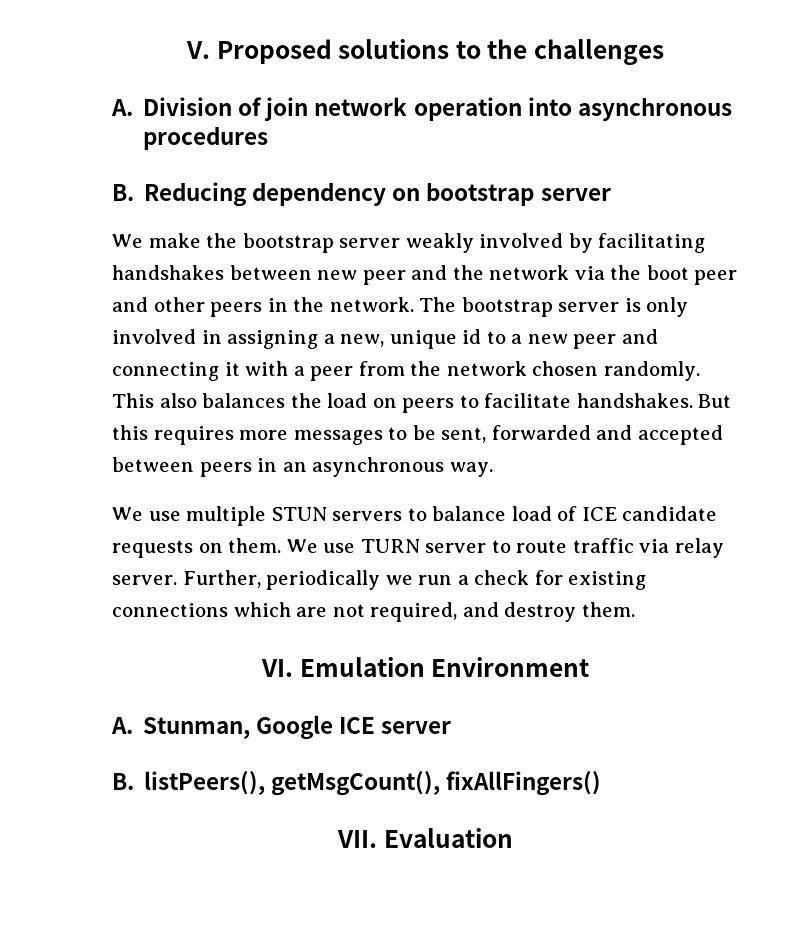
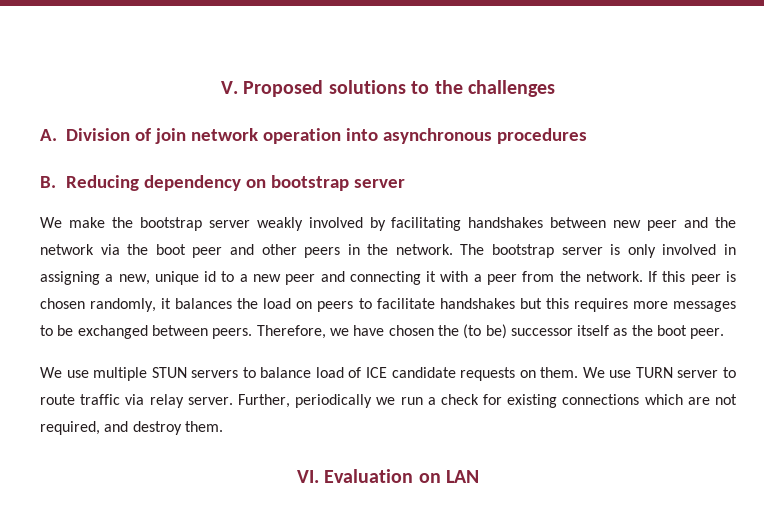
[446,361,700,381] [112,393,197,408] network chosen randomly. This also -> [585,271,737,285] [40,298,172,312] network. If this peer is chosen randomly, it
[576,393,732,408] handshakes. But -> [439,298,542,309] handshakes but
[441,425,723,445] [112,457,493,477] sent, forwarded and accepted between peers in an asynchronous way. -> [77,324,725,339] exchanged between peers. Therefore, we have chosen the (to be) successor itself as the boot peer.
[299,657,590,677] [111,715,452,740] [112,771,602,796] [337,828,513,848] Emulation Environment // A. Stunman, Google ICE server // B. listPeers(), getMsgCount(), fixAllFingers() // VII. Evaluation -> [324,469,480,483] Evaluation on LAN

